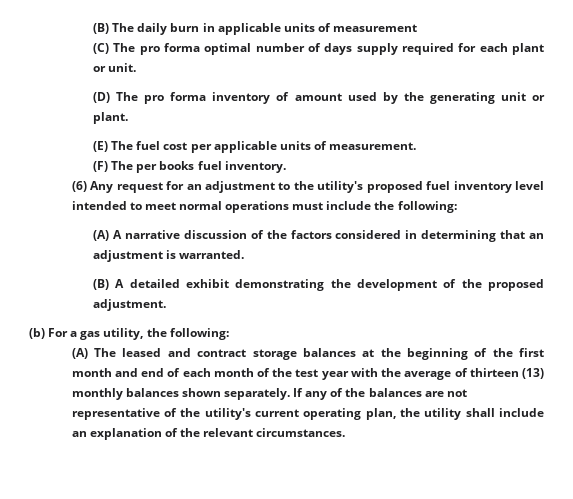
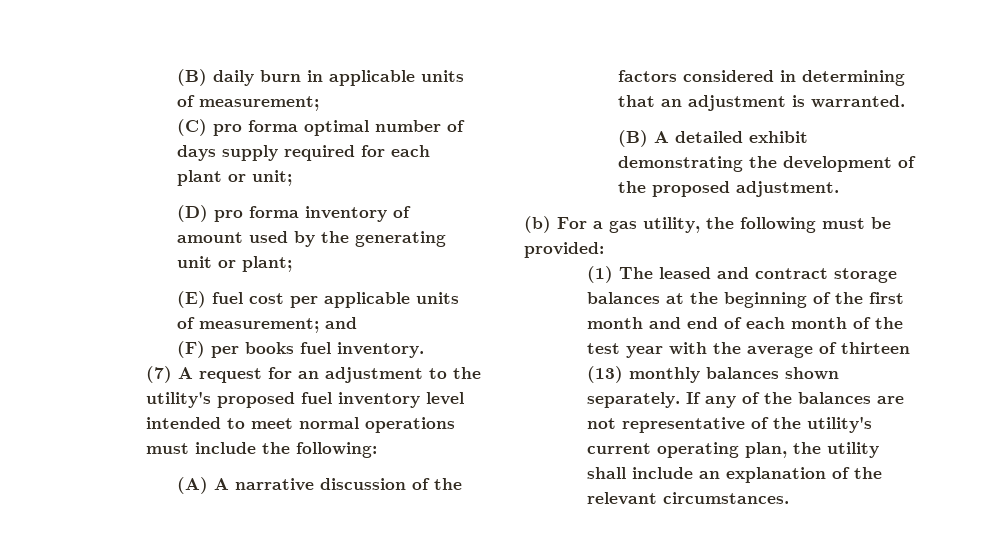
[93,23,135,34] (B) The -> [177,69,208,86] (B)
[332,24,417,32] measurement -> [199,96,320,111] measurement;
[113,43,136,52] The -> (208, 127) none
[108,63,137,72] unit. -> [252,170,293,186] unit;
[116,92,139,101] The -> (209, 213) none
[93,112,129,124] plant. -> [242,256,293,272] plant;
[111,141,134,150] The -> (207, 299) none
[328,142,416,150] measurement. -> [199,317,358,333] measurement; and
[111,161,134,170] The -> (206, 349) none
[71,181,114,193] (6) Any -> [145,366,193,383] (7) A
[169,328,229,340] [71,348,88,359] following: // (A) -> [740,217,891,233] [524,242,604,258] [586,266,613,283] following must be provided: // (1)

